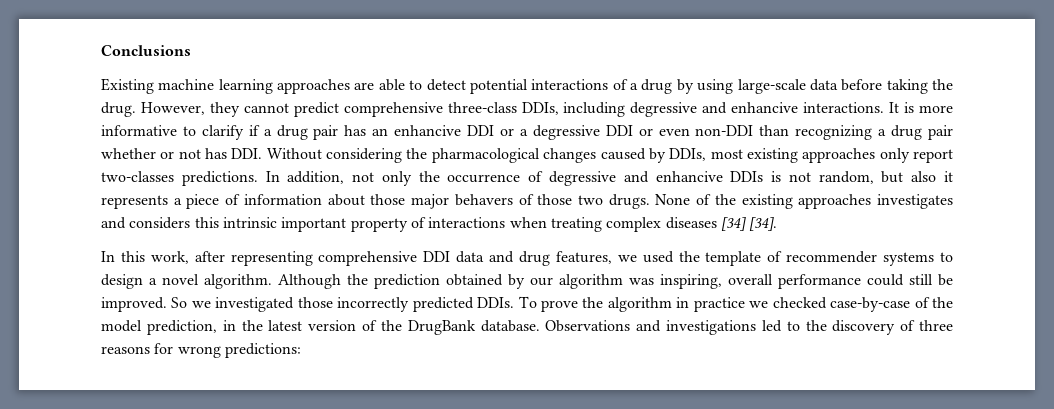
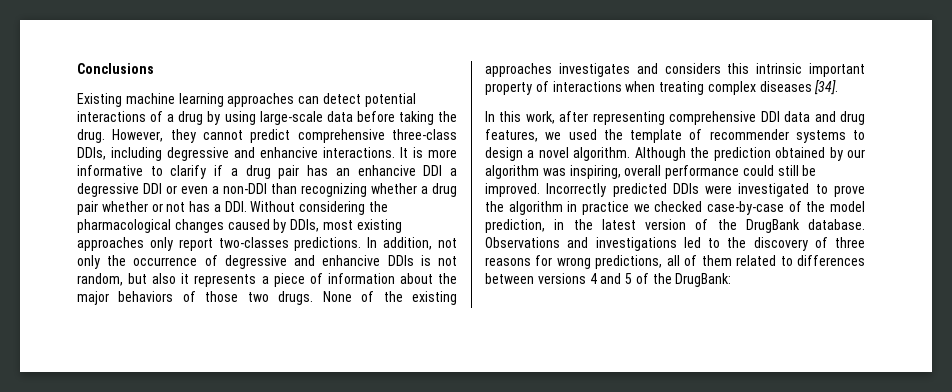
[354,79,423,91] are able to -> [298,96,320,104] can
[500,128,515,136] or -> (443, 170) none
(690, 132) none -> [212,186,219,194] a
(873, 132) none -> [371,183,417,194] whether
(228, 153) none -> [213,204,221,212] a
[370,194,513,209] those major behavers -> [438,273,457,284] [77,291,174,305] the major behaviors
[720,217,746,231] [34] -> (812, 86) none
[171,296,537,312] So we investigated those incorrectly predicted DDIs. To -> [546,183,828,197] Incorrectly predicted DDIs were investigated to
[224,343,301,358] predictions: -> [595,255,865,269] [485,273,732,287] predictions, all of them related to differences between versions 4 and 5 of the DrugBank:

